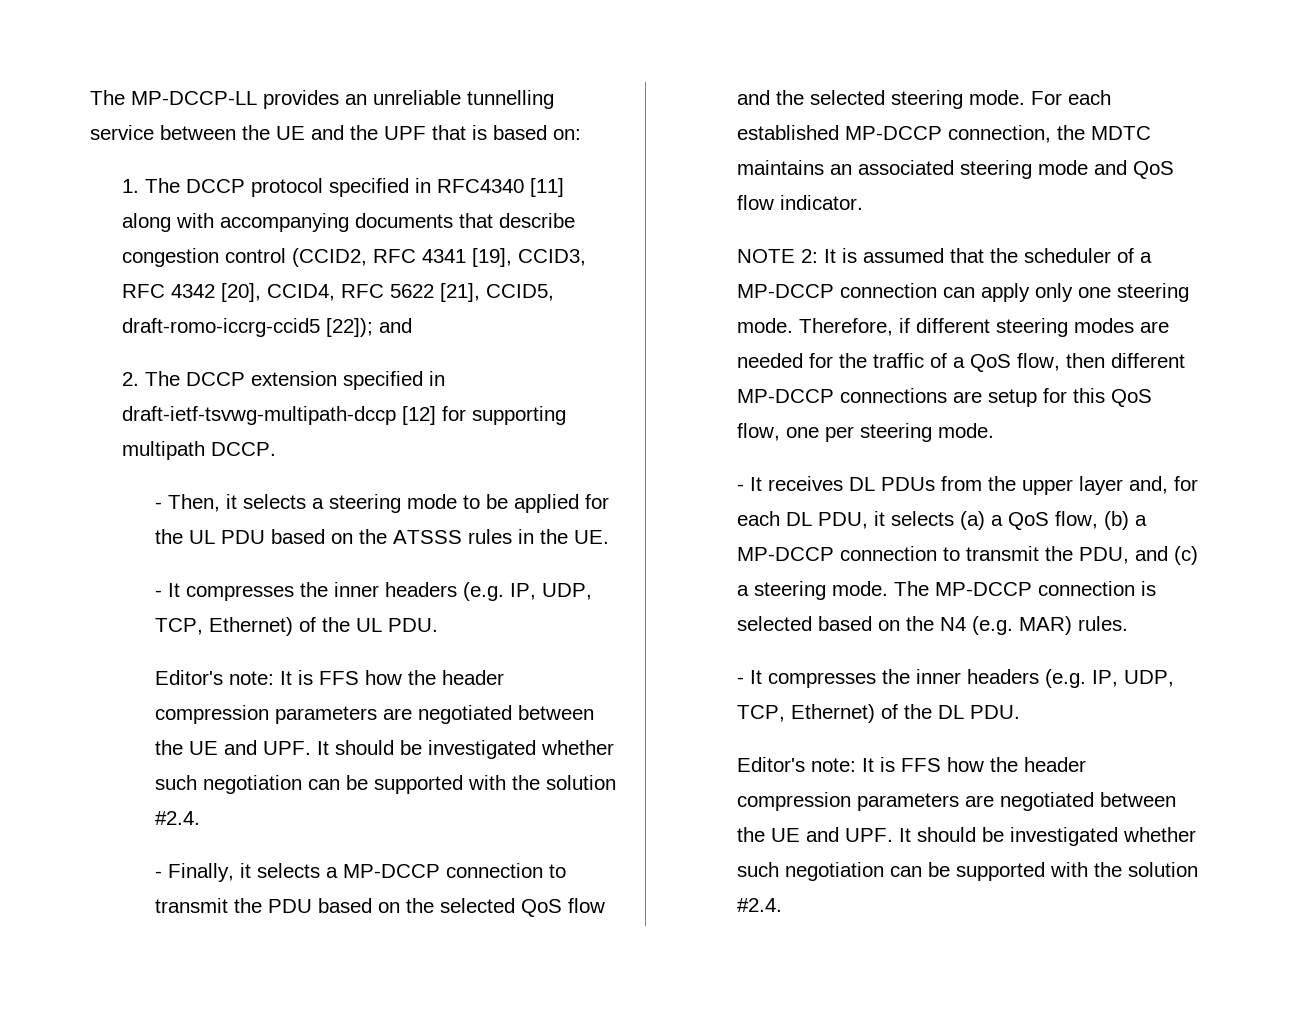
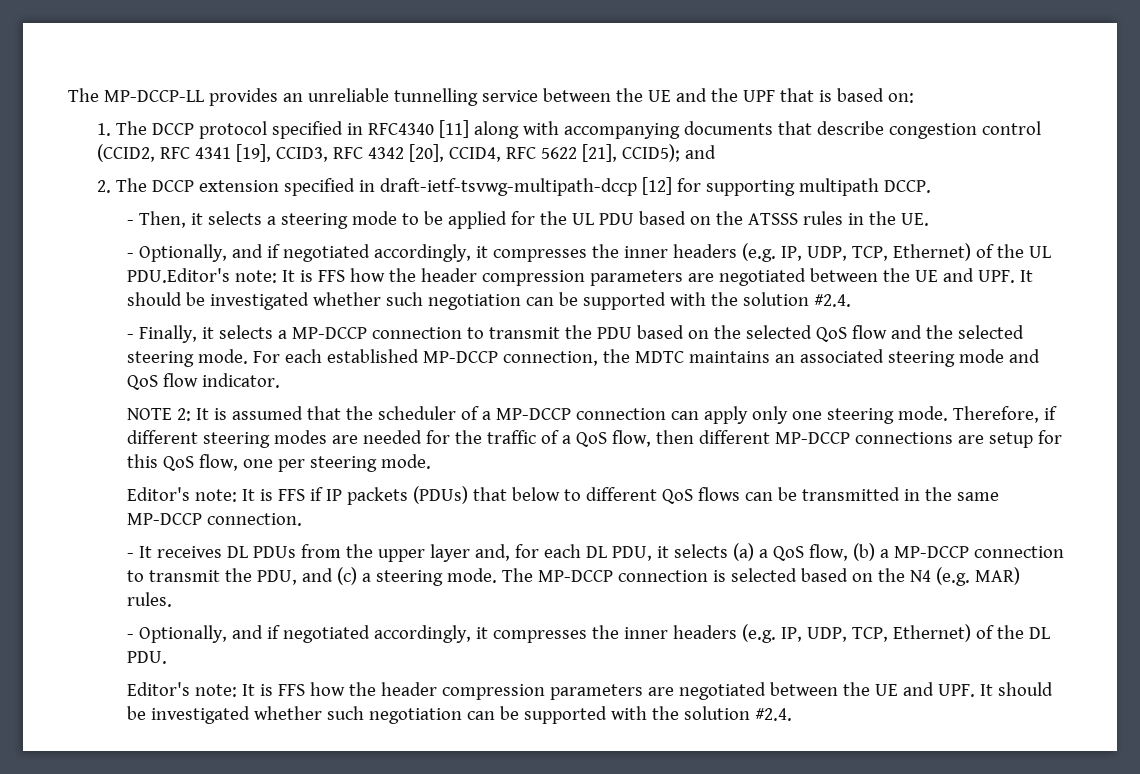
[486,284,555,301] [122,318,374,337] CCID5, draft-romo-iccrg-ccid5 [22]); -> [622,144,681,162] CCID5);
[167,583,180,597] It -> [138,244,488,262] Optionally, and if negotiated accordingly, it
[387,618,438,632] [154,670,223,685] PDU. // Editor's -> [126,268,230,283] PDU.Editor's
(994, 430) none -> [126,486,999,505] [126,513,302,526] // Editor's note: It is FFS if IP packets (PDUs) that below to different QoS flows can be transmitted in the same MP-DCCP connection.
[749,670,762,684] It -> [138,625,488,643] Optionally, and if negotiated accordingly, it

